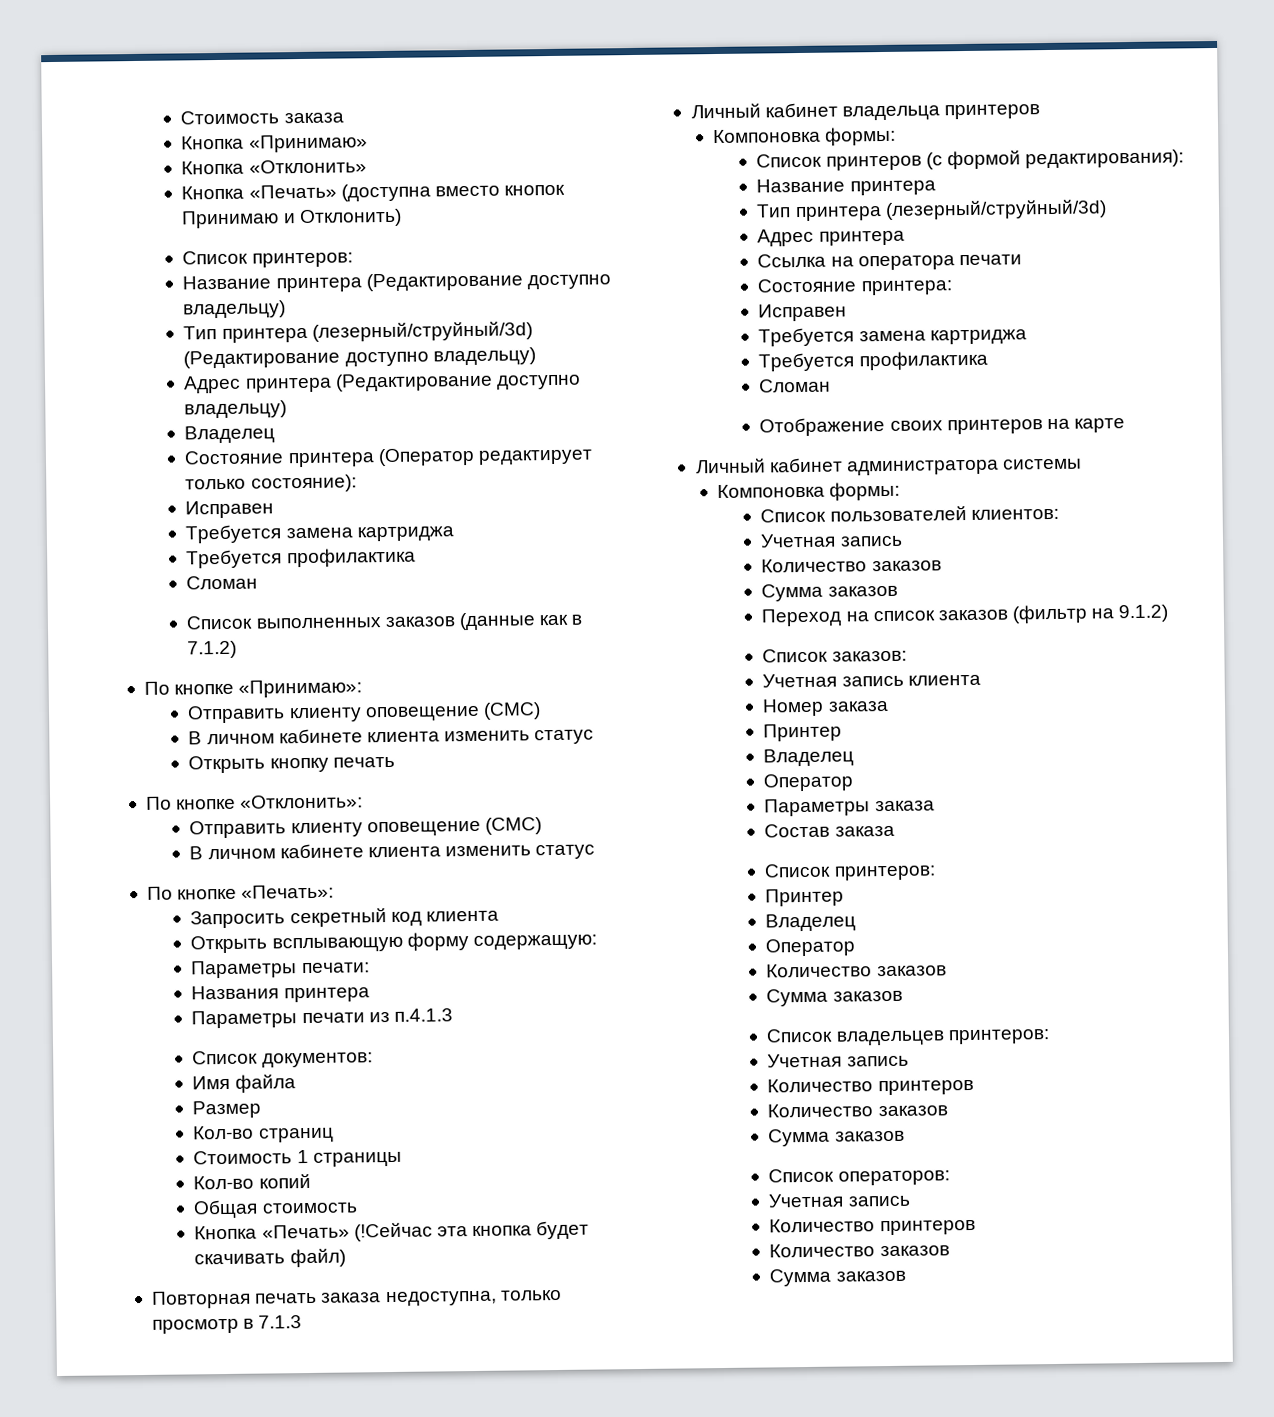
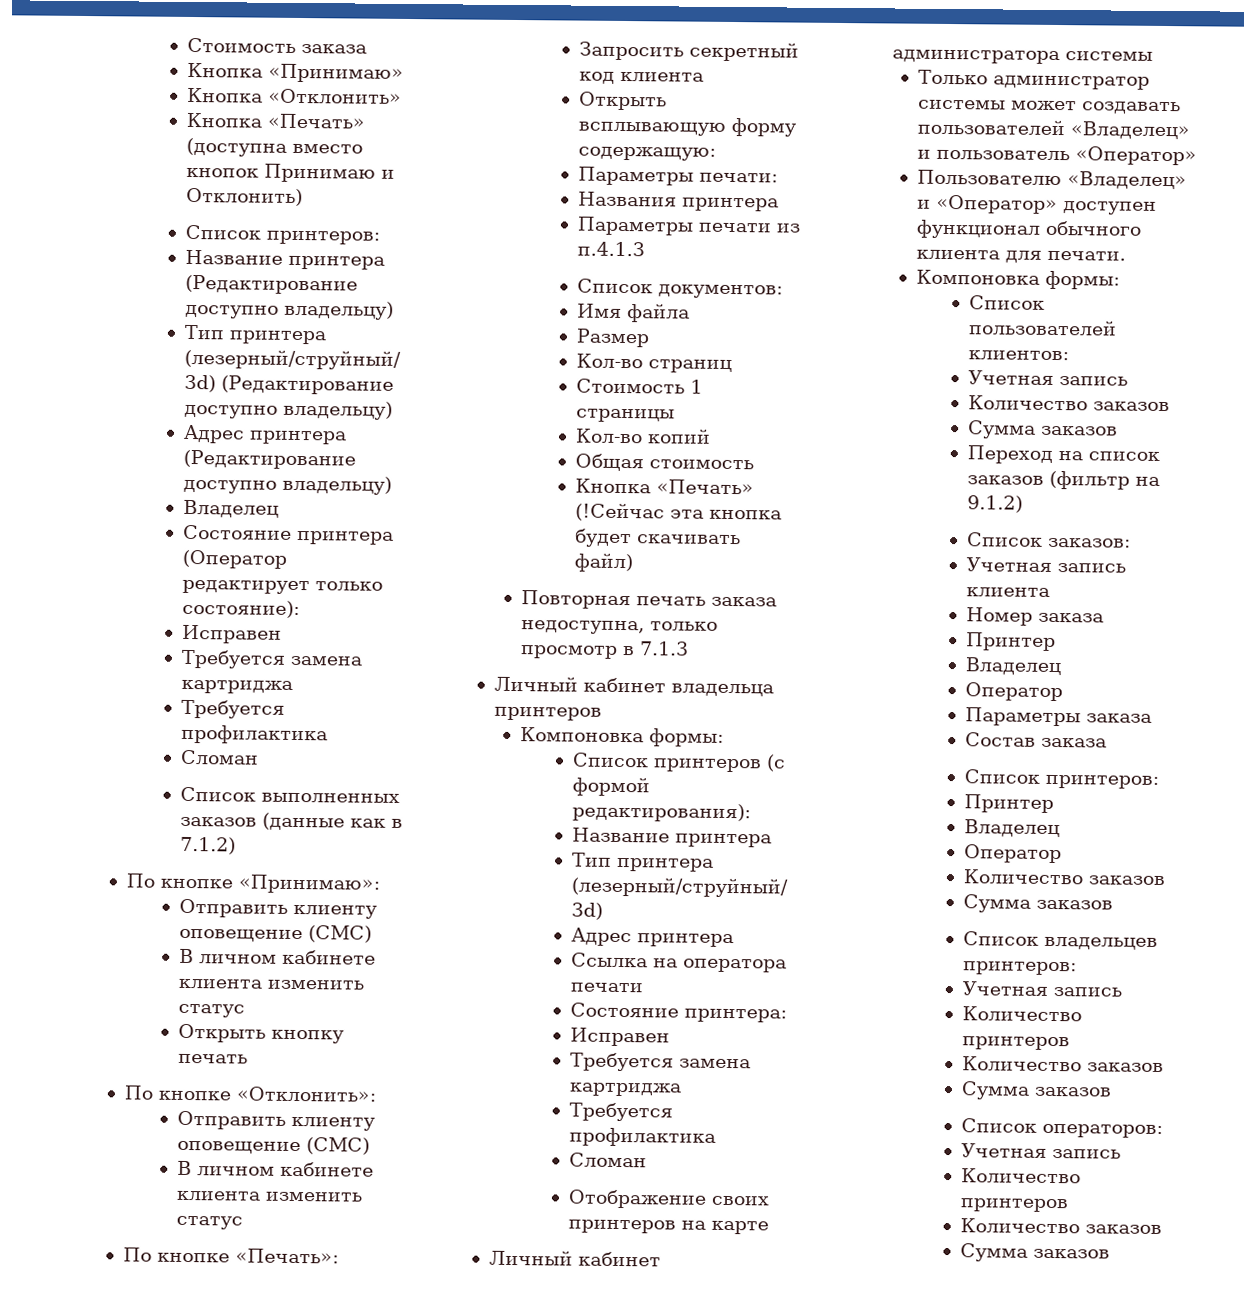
(1082, 464) none -> [918,69,1151,90] [918,99,1182,115] [917,118,1191,140] [917,146,1198,166] [917,169,1188,190] [917,194,1158,215] [916,219,1143,239] [916,249,1127,263] // Только администратор системы может создавать пользователей «Владелец» и пользователь «Оператор» // Пользователю «Владелец» и «Оператор» доступен функционал обычного клиента для печати.

